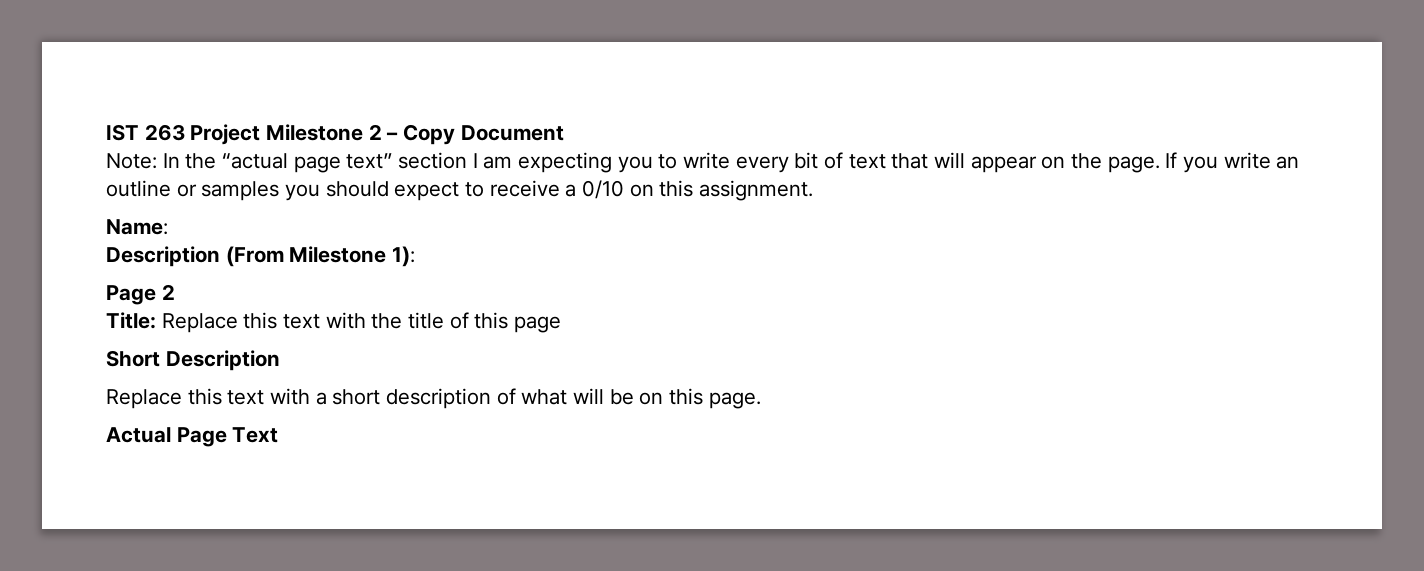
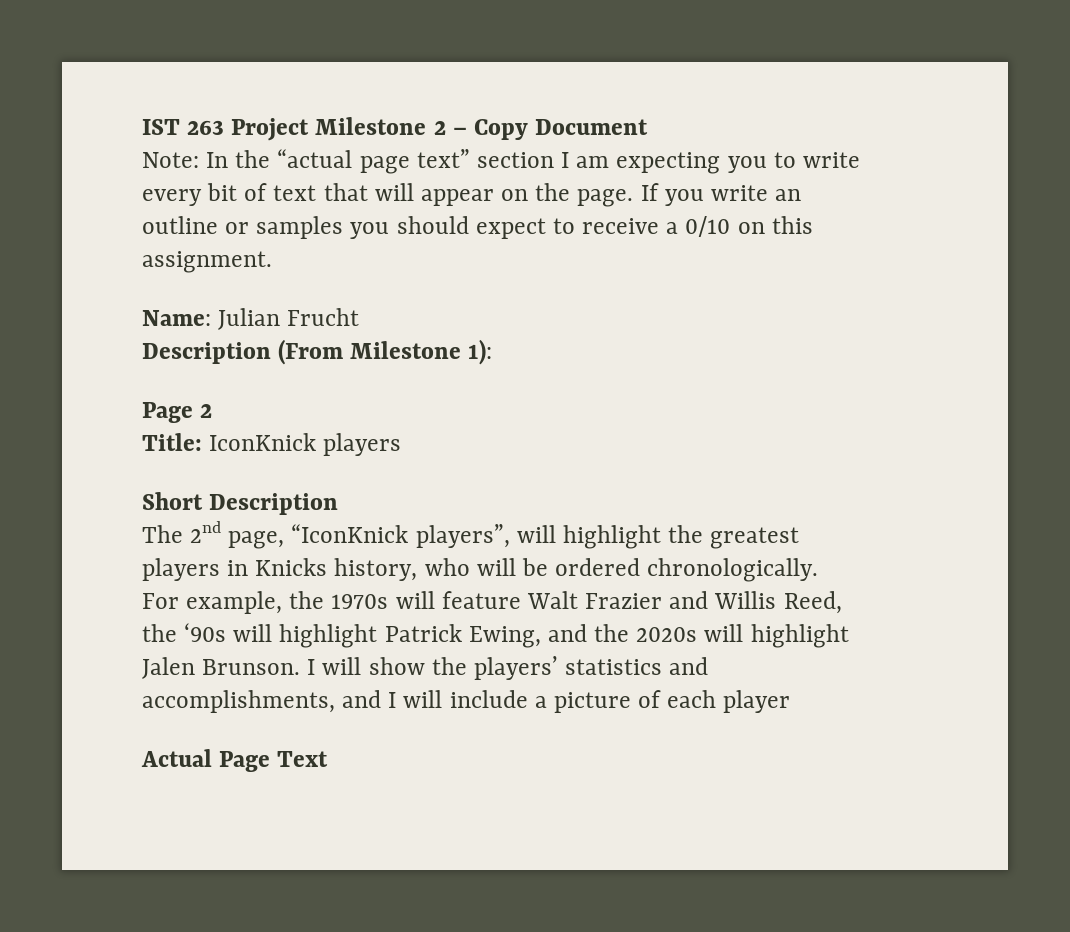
(168, 227) none -> [218,308,360,330] Julian Frucht
[161,312,562,333] [106,350,280,371] [106,388,761,409] Replace this text with the title of this page // Short Description // Replace this text with a short description of what will be on this page. -> [209,433,402,456] [142,492,339,515] [142,521,800,549] [142,558,819,582] [142,591,842,614] [142,623,849,648] [142,656,709,680] [142,690,791,713] IconKnick players // Short Description // The 2nd page, “IconKnick players”, will highlight the greatest players in Knicks history, who will be ordered chronologically. For example, the 1970s will feature Walt Frazier and Willis Reed, the ‘90s will highlight Patrick Ewing, and the 2020s will highlight Jalen Brunson. I will show the players’ statistics and accomplishments, and I will include a picture of each player

